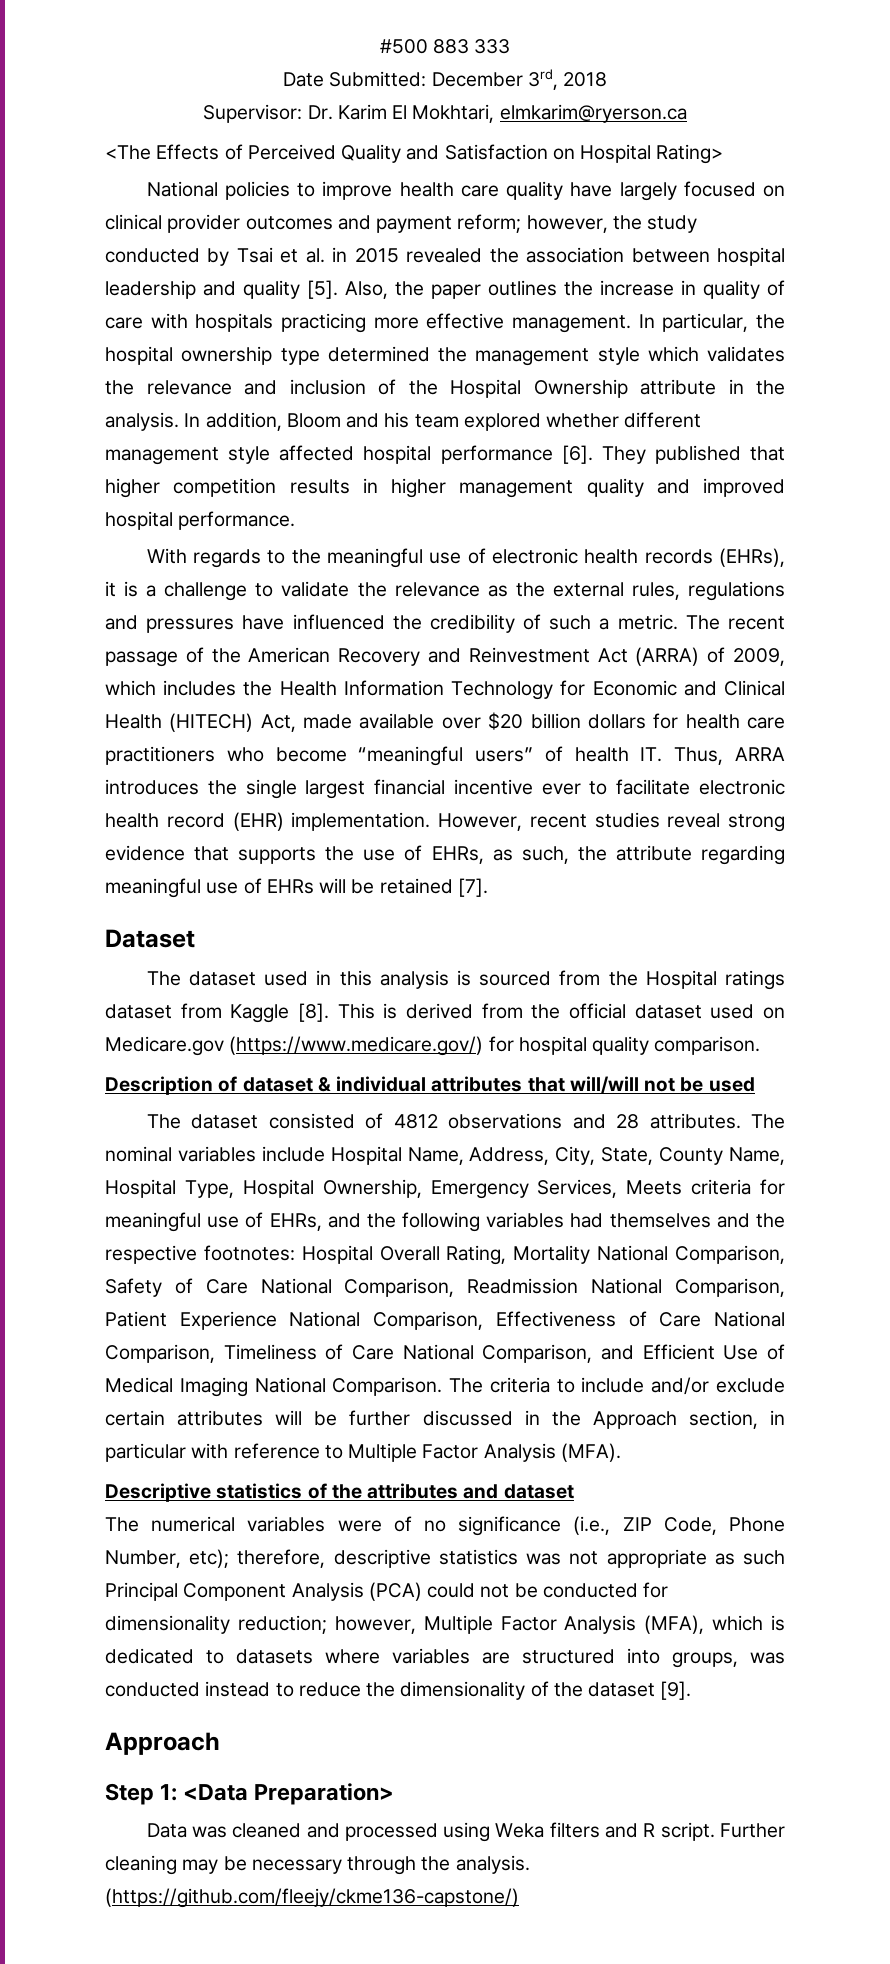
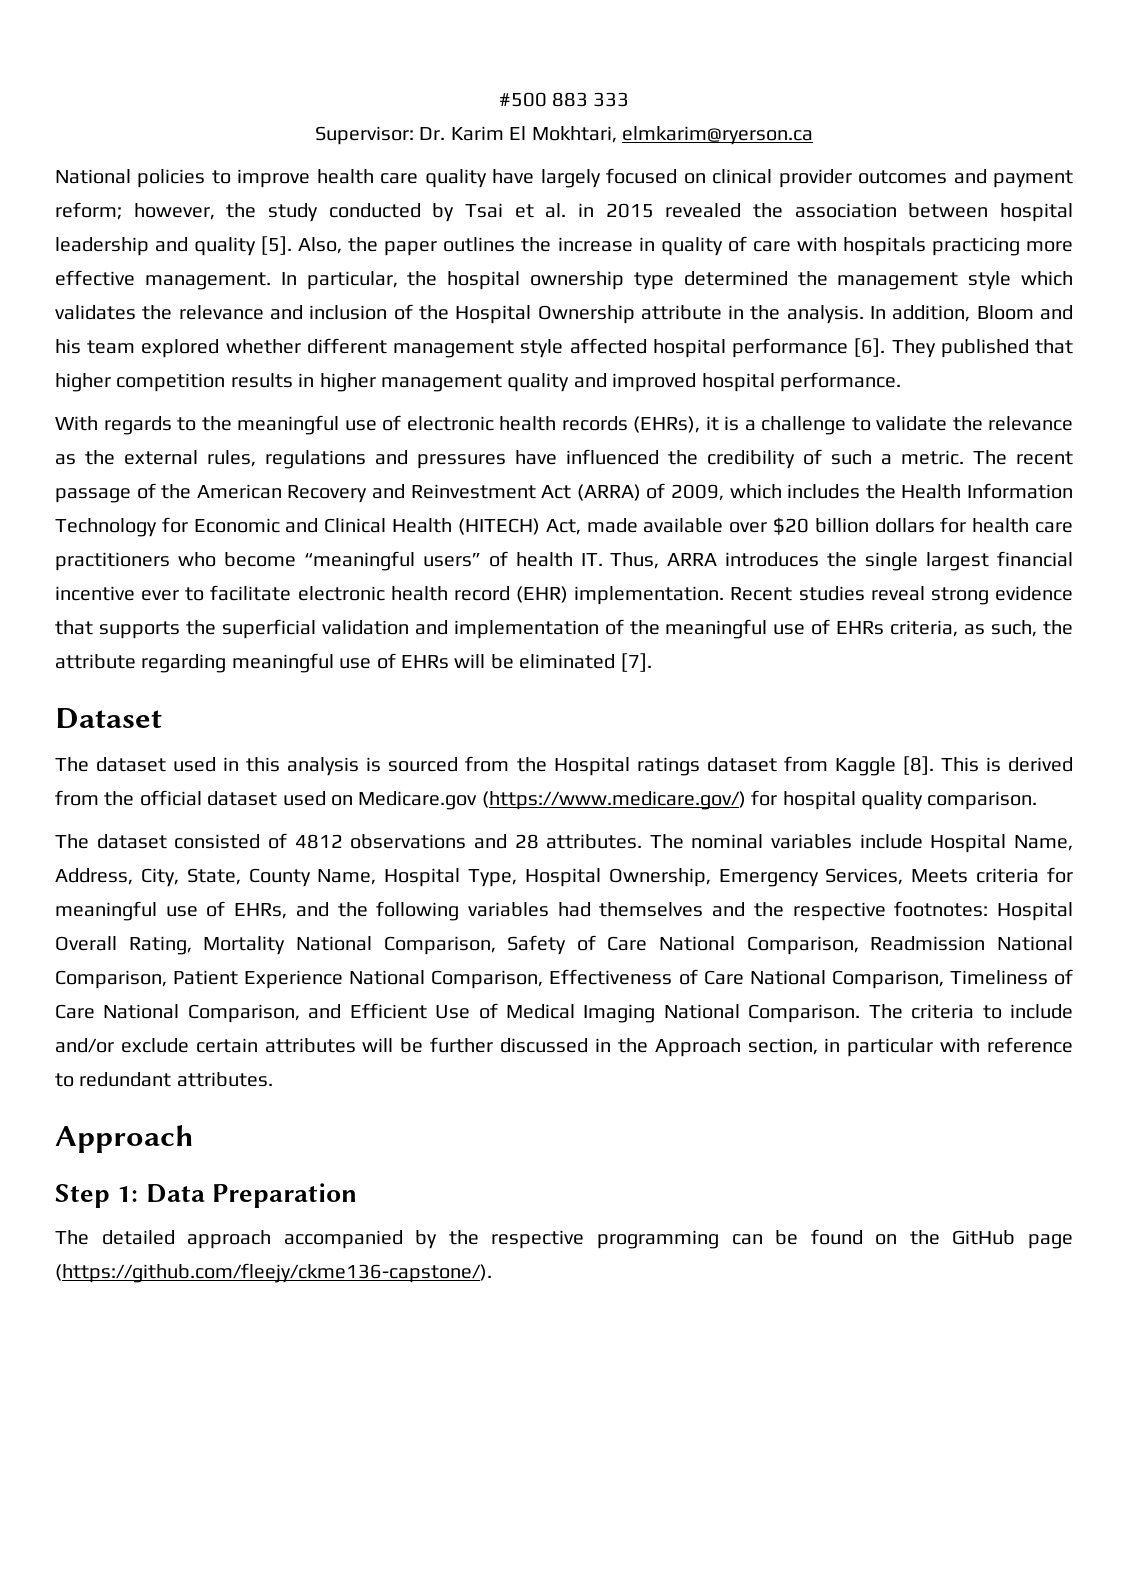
[282,69,608,90] // Date Submitted: December 3rd, 2018 -> (630, 99) none
[105,144,724,164] // <The Effects of Perceived Quality and Satisfaction on Hospital Rating> -> (813, 135) none
[438,813,587,831] However, recent -> [730,587,793,601] Recent
[363,845,484,864] use of EHRs, -> [221,619,959,639] superficial validation and implementation of the meaningful use of EHRs criteria,
[379,878,453,894] retained -> [519,654,616,669] eliminated
[105,1076,755,1095] // Description of dataset & individual attributes that will/will not be used -> (1038, 800) none
[348,1443,621,1462] [105,1483,574,1502] [105,1516,785,1536] [105,1549,785,1568] [105,1582,669,1601] [105,1615,785,1634] [105,1648,785,1668] [105,1681,692,1700] [105,1732,220,1755] [105,1783,395,1805] [146,1822,785,1842] [105,1855,530,1875] [105,1888,519,1908] Multiple Factor Analysis (MFA). // Descriptive statistics of the attributes and dataset // The numerical variables were of no significance (i.e., ZIP Code, Phone Number, etc); therefore, descriptive statistics was not appropriate as such Principal Component Analysis (PCA) could not be conducted for dimensionality reduction; however, Multiple Factor Analysis (MFA), which is dedicated to datasets where variables are structured into groups, was conducted instead to reduce the dimensionality of the dataset [9]. // Approach // Step 1: <Data Preparation> // Data was cleaned and processed using Weka filters and R script. Further cleaning may be necessary through the analysis. (https://github.com/fleejy/ckme136-capstone/) -> [79,1072,273,1087] [55,1125,194,1153] [55,1183,357,1208] [55,1229,1073,1249] [55,1263,492,1283] redundant attributes. // Approach // Step 1: Data Preparation // The detailed approach accompanied by the respective programming can be found on the GitHub page (https://github.com/fleejy/ckme136-capstone/).

